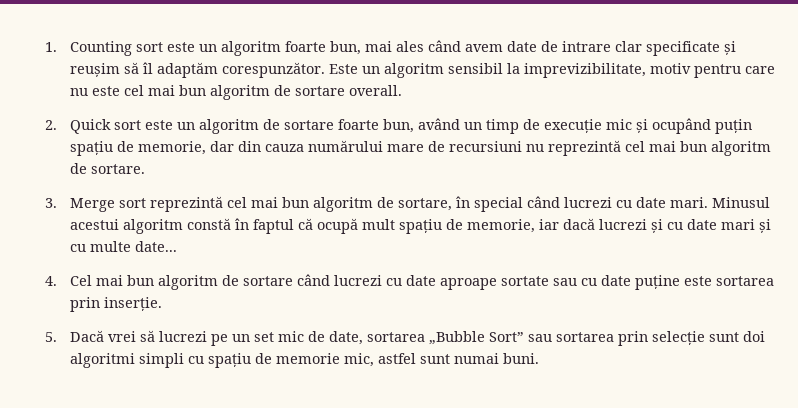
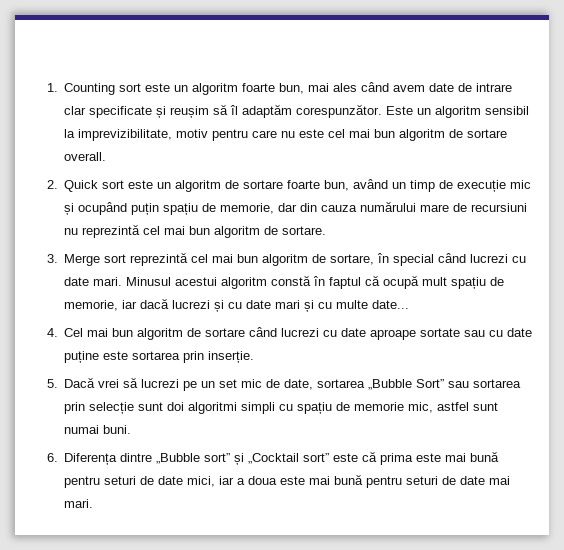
(539, 358) none -> [46,451,499,465] [63,474,510,488] [63,499,93,508] // 6. Diferența dintre „Bubble sort” și „Cocktail sort” este că prima este mai bună pentru seturi de date mici, iar a doua este mai bună pentru seturi de date mai mari.

